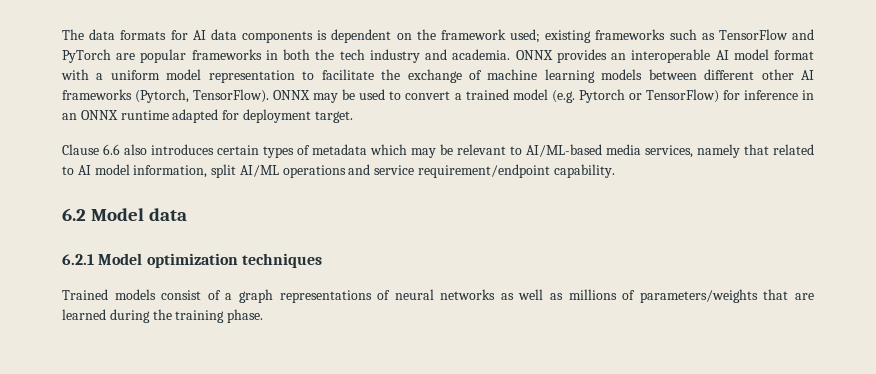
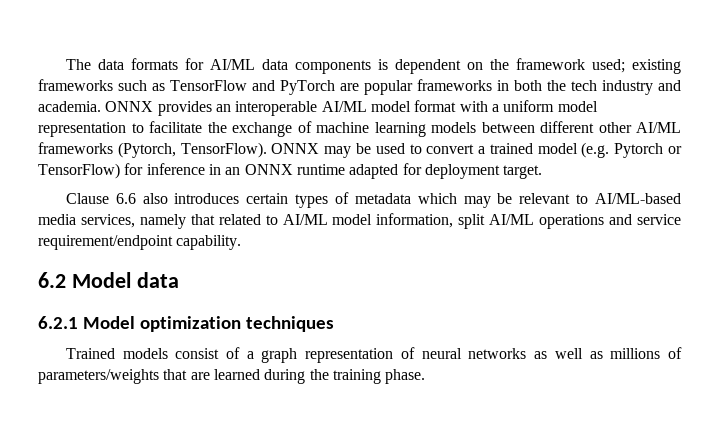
[192,30,206,40] AI -> [209,59,255,70] AI/ML
[715,50,729,60] AI -> [321,101,367,112] AI/ML
[801,70,814,80] AI -> [636,122,681,133] AI/ML
[77,165,91,175] AI -> [282,214,328,225] AI/ML
[279,290,372,303] representations -> [305,348,394,363] representation

